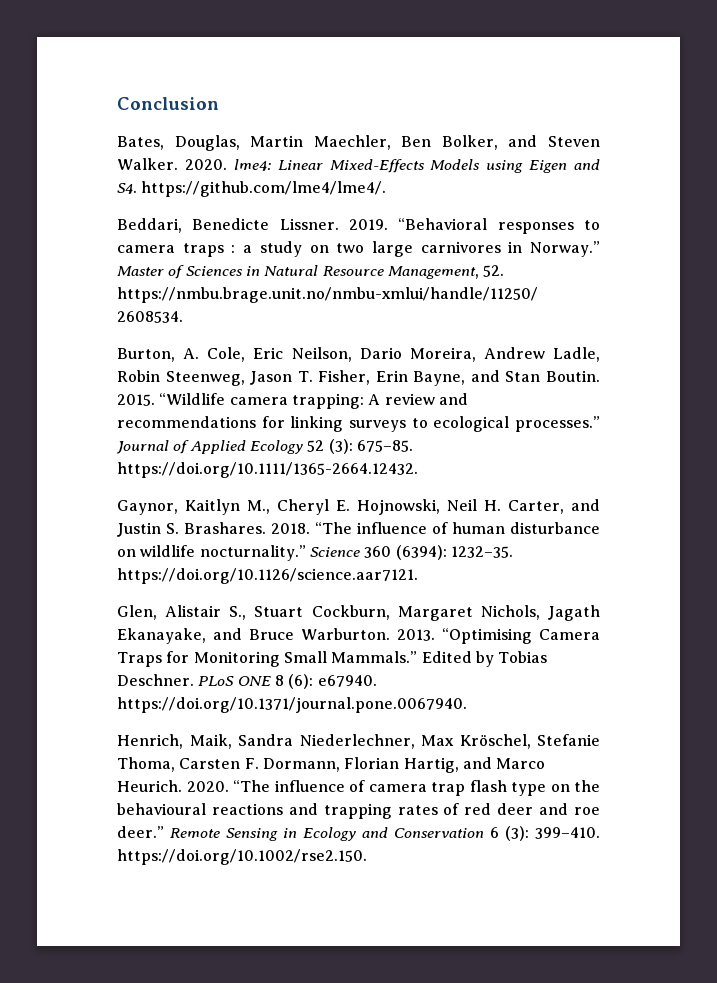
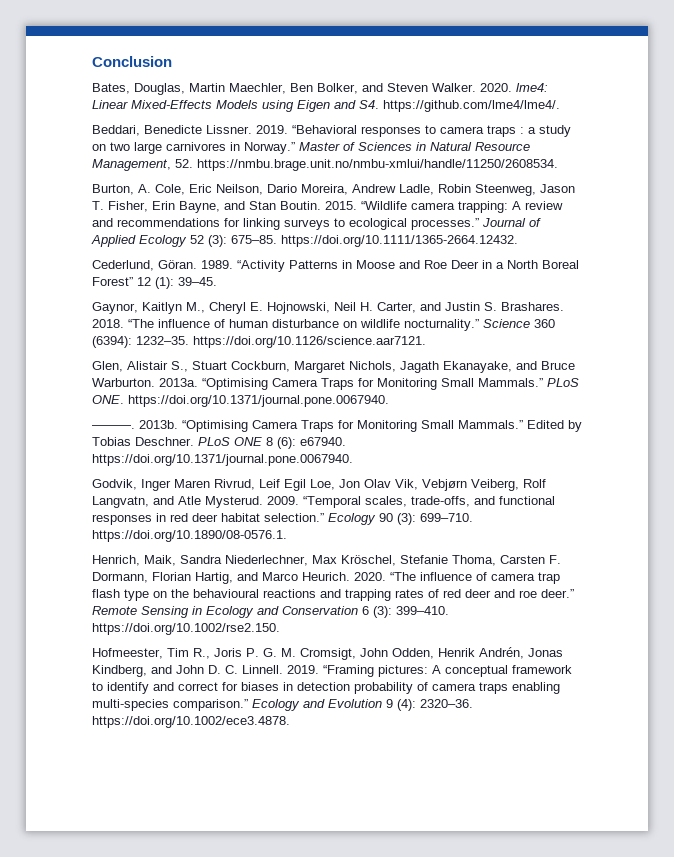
(418, 470) none -> [92,260,579,272] [92,277,217,289] // Cederlund, Göran. 1989. “Activity Patterns in Moose and Roe Deer in a North Boreal Forest” 12 (1): 39–45.
[397,629,435,641] 2013. -> [159,378,579,390] [92,395,389,407] [92,420,178,429] 2013a. “Optimising Camera Traps for Monitoring Small Mammals.” PLoS ONE. https://doi.org/10.1371/journal.pone.0067940. // ———. 2013b.
(467, 705) none -> [92,479,546,491] [92,496,555,508] [92,513,473,525] [92,530,287,542] // Godvik, Inger Maren Rivrud, Leif Egil Loe, Jon Olav Vik, Vebjørn Veiberg, Rolf Langvatn, and Atle Mysterud. 2009. “Temporal scales, trade-offs, and functional responses in red deer habitat selection.” Ecology 90 (3): 699–710. https://doi.org/10.1890/08-0576.1.
(367, 857) none -> [92,647,563,660] [92,665,572,677] [92,682,560,694] [92,699,473,711] [92,716,290,728] // Hofmeester, Tim R., Joris P. G. M. Cromsigt, John Odden, Henrik Andrén, Jonas Kindberg, and John D. C. Linnell. 2019. “Framing pictures: A conceptual framework to identify and correct for biases in detection probability of camera traps enabling multi-species comparison.” Ecology and Evolution 9 (4): 2320–36. https://doi.org/10.1002/ece3.4878.

